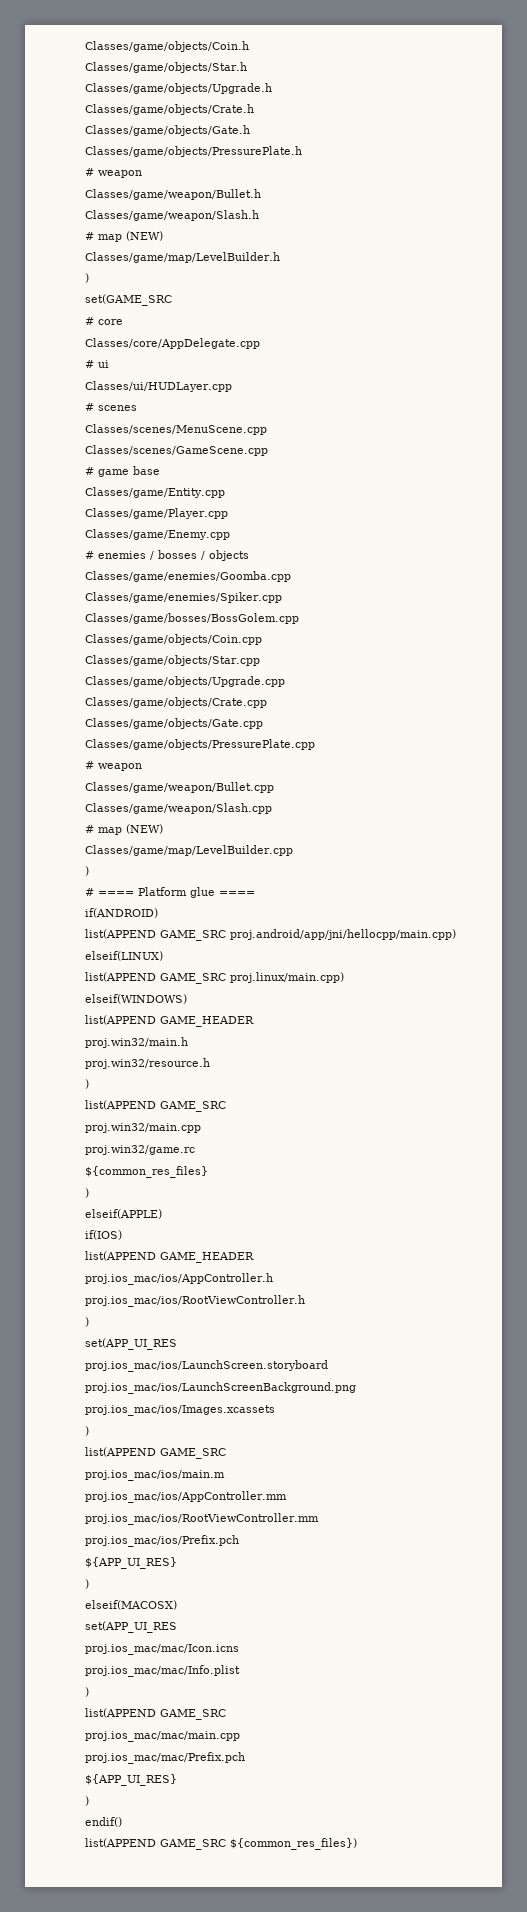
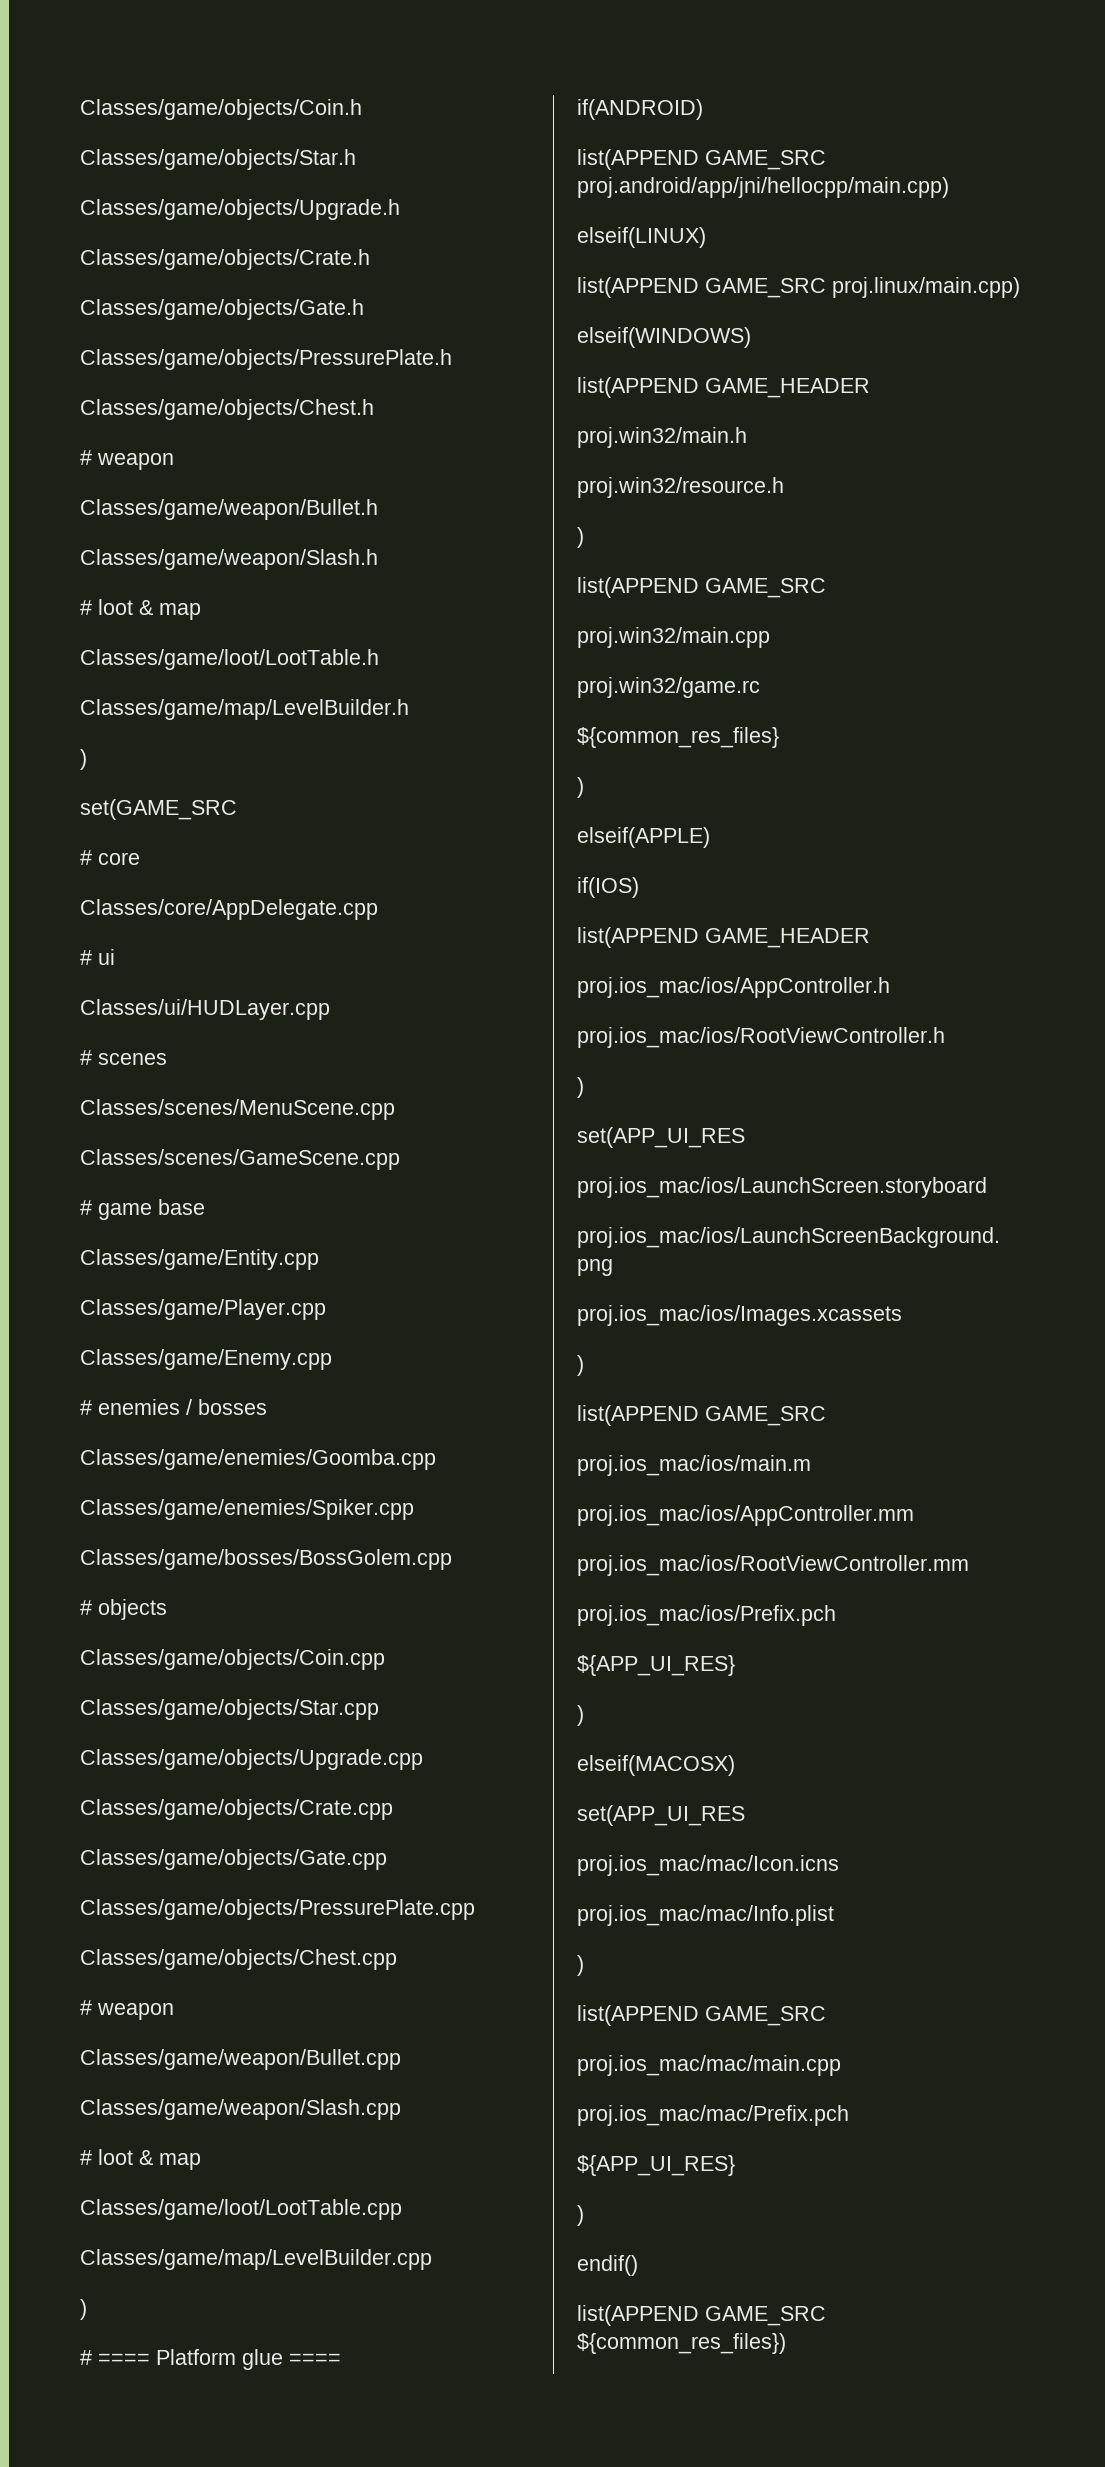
(302, 151) none -> [80,399,374,420] // Classes/game/objects/Chest.h
[98,231,163,242] map (NEW) -> [98,599,201,620] [80,649,379,670] loot & map // Classes/game/loot/LootTable.h
[201,550,249,561] / objects -> (267, 1407) none
(299, 618) none -> [80,1599,167,1620] // # objects
(315, 744) none -> [80,1949,397,1970] // Classes/game/objects/Chest.cpp
[98,824,163,835] map (NEW) -> [98,2149,201,2170] [80,2199,402,2220] loot & map // Classes/game/loot/LootTable.cpp

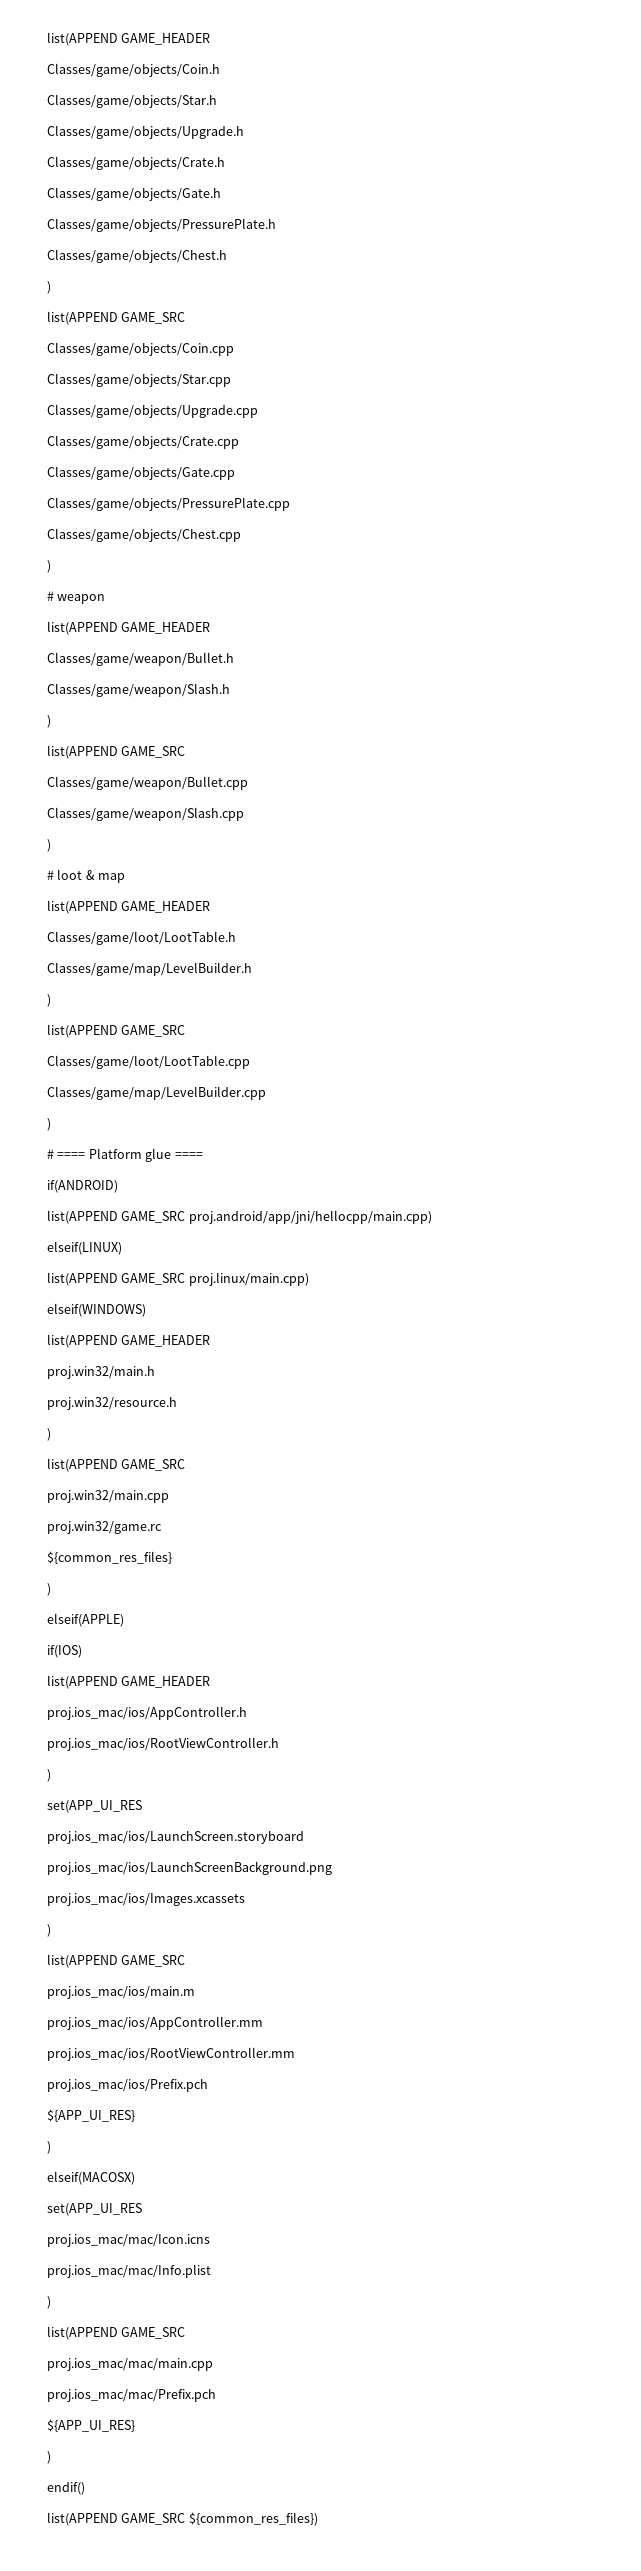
(80, 109) none -> [47,32,211,46] list(APPEND GAME_HEADER //
[80,450,174,470] [80,499,378,520] [80,549,378,570] [80,599,201,620] [80,649,379,670] [80,699,409,720] [80,749,87,770] [80,799,237,820] [80,850,140,865] [80,899,378,920] [80,949,115,965] [80,999,330,1020] [80,1050,167,1065] [80,1099,395,1120] [80,1149,400,1170] [80,1199,205,1220] [80,1249,319,1270] [80,1299,326,1320] [80,1349,332,1370] [80,1399,267,1415] [80,1449,436,1470] [80,1499,414,1520] [80,1549,452,1570] [80,1599,167,1620] # weapon // Classes/game/weapon/Bullet.h // Classes/game/weapon/Slash.h // # loot & map // Classes/game/loot/LootTable.h // Classes/game/map/LevelBuilder.h // ) // set(GAME_SRC // # core // Classes/core/AppDelegate.cpp // # ui // Classes/ui/HUDLayer.cpp // # scenes // Classes/scenes/MenuScene.cpp // Classes/scenes/GameScene.cpp // # game base // Classes/game/Entity.cpp // Classes/game/Player.cpp // Classes/game/Enemy.cpp // # enemies / bosses // Classes/game/enemies/Goomba.cpp // Classes/game/enemies/Spiker.cpp // Classes/game/bosses/BossGolem.cpp // # objects -> [47,281,51,294] [47,311,186,325] ) // list(APPEND GAME_SRC
[80,2000,174,2020] // # weapon -> [47,560,51,573] [47,591,106,604] [47,621,211,635] [47,652,234,666] [47,683,230,697] [47,715,51,728] [47,745,186,759] // ) // # weapon // list(APPEND GAME_HEADER // Classes/game/weapon/Bullet.h // Classes/game/weapon/Slash.h // ) // list(APPEND GAME_SRC
[80,2149,201,2170] // # loot & map -> [47,839,51,852] [47,869,126,883] [47,900,211,914] [47,931,236,945] [47,962,252,976] [47,994,51,1007] [47,1024,186,1038] // ) // # loot & map // list(APPEND GAME_HEADER // Classes/game/loot/LootTable.h // Classes/game/map/LevelBuilder.h // ) // list(APPEND GAME_SRC

